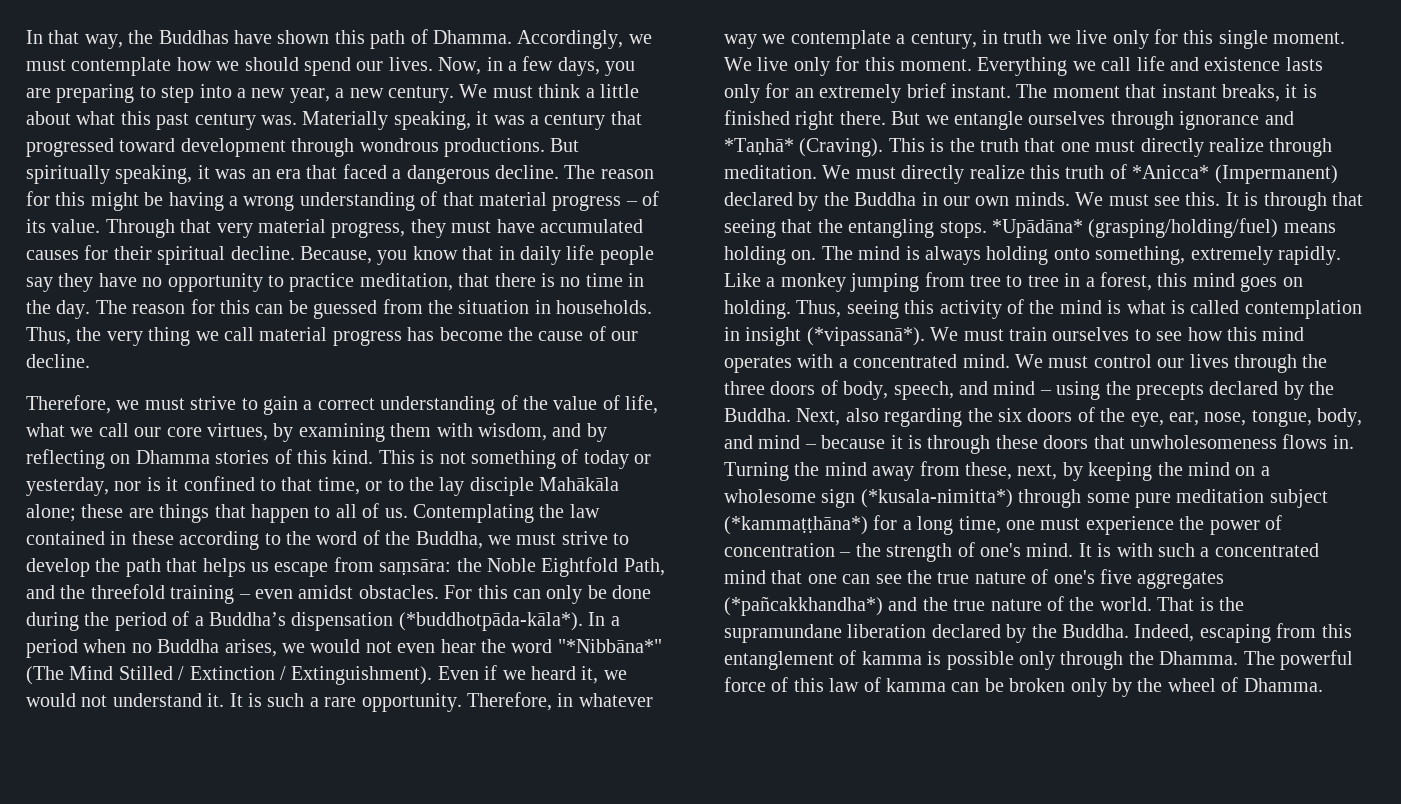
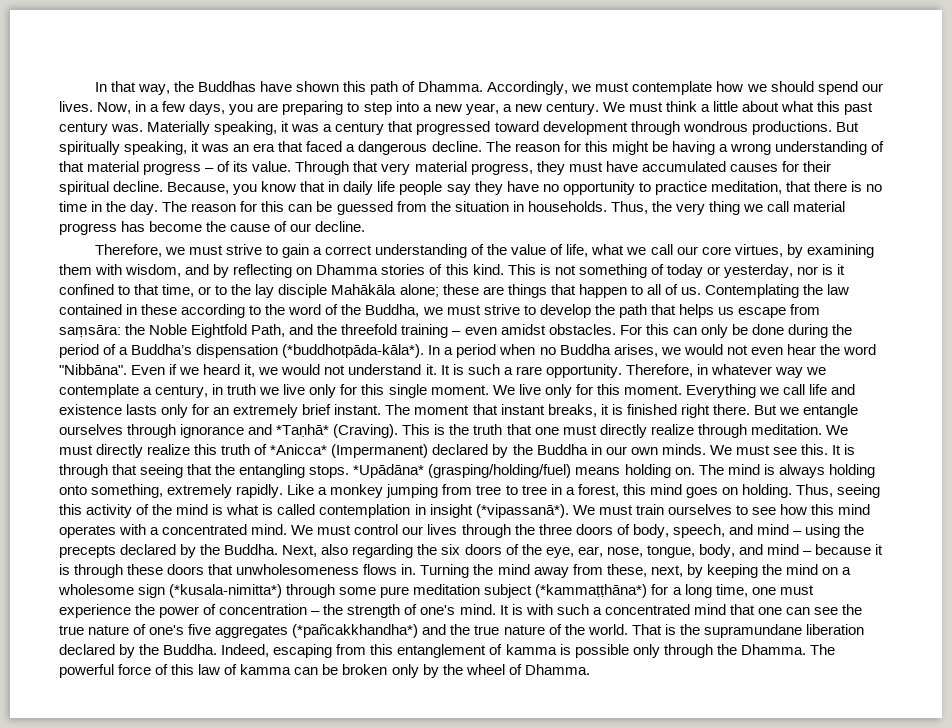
[557,639,662,653] [26,666,433,685] "*Nibbāna*" (The Mind Stilled / Extinction / Extinguishment). -> [59,364,127,375] "Nibbāna".

